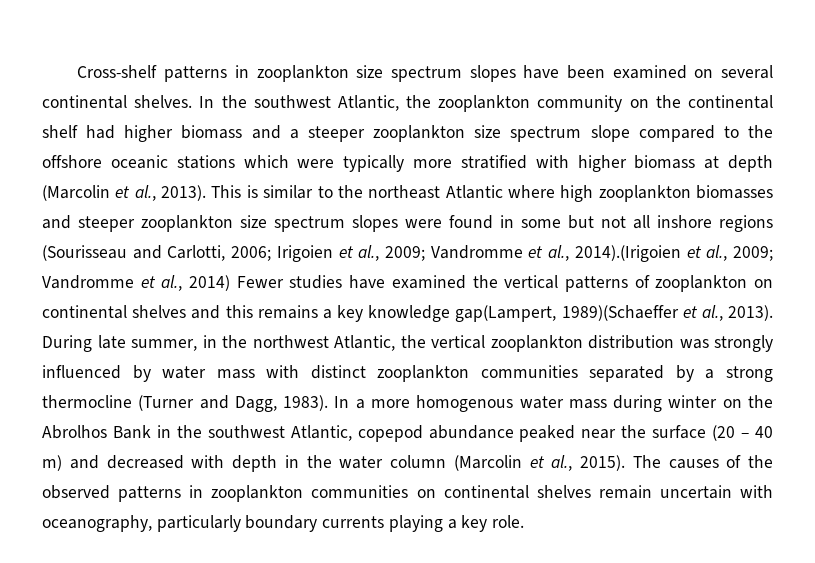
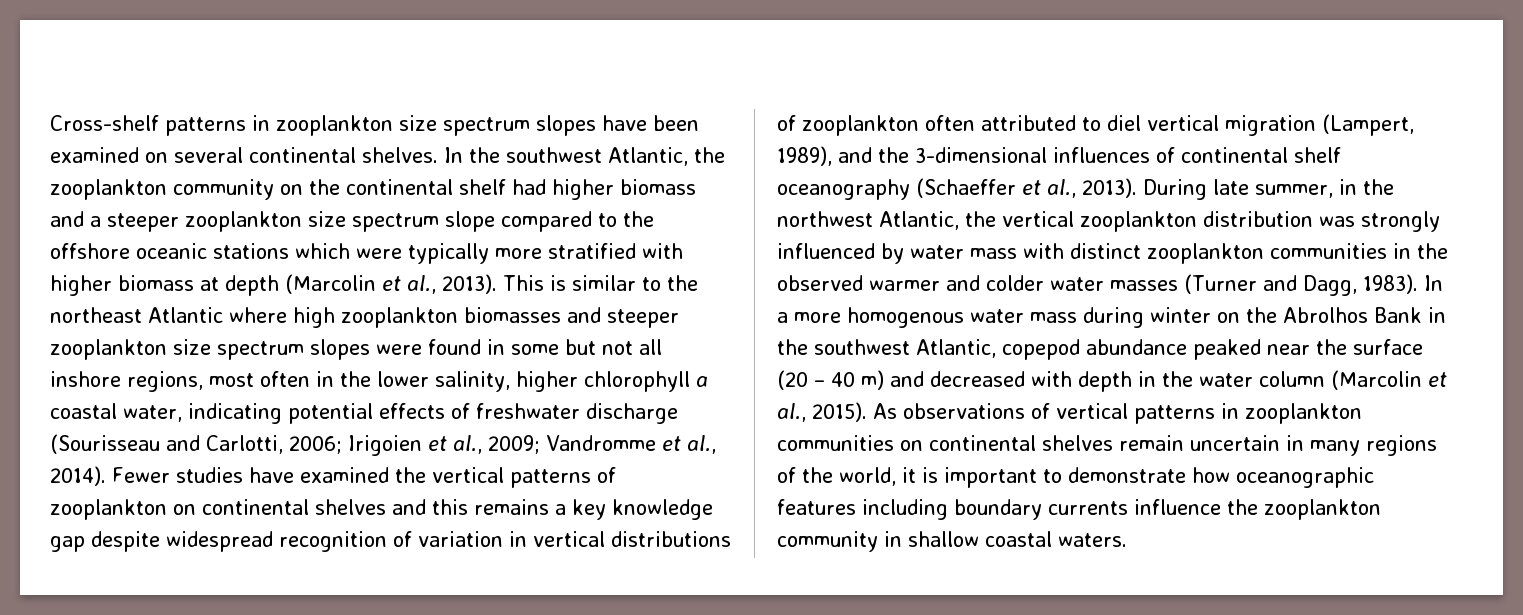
[719,215,773,232] regions -> [127,371,708,392] [50,403,678,424] regions, most often in the lower salinity, higher chlorophyll a coastal water, indicating potential effects of freshwater discharge
[574,245,773,262] [42,275,231,291] 2014).(Irigoien et al., 2009; Vandromme et al., 2014) -> [50,466,106,486] 2014).
[455,305,679,322] gap(Lampert, 1989)(Schaeffer -> [50,531,731,552] [777,114,1414,136] [777,146,1341,166] [777,178,1016,200] gap despite widespread recognition of variation in vertical distributions of zooplankton often attributed to diel vertical migration (Lampert, 1989), and the 3-dimensional influences of continental shelf oceanography (Schaeffer
[589,365,773,382] [42,395,132,408] separated by a strong thermocline -> [1393,243,1448,259] [777,275,1178,291] in the observed warmer and colder water masses
[632,455,773,469] [42,485,110,499] The causes of the observed -> [873,403,1128,419] As observations of vertical
[740,485,774,498] [42,515,525,532] with oceanography, particularly boundary currents playing a key role. -> [1286,435,1437,456] [777,467,1374,488] [777,499,1381,520] [777,531,1127,552] in many regions of the world, it is important to demonstrate how oceanographic features including boundary currents influence the zooplankton community in shallow coastal waters.

